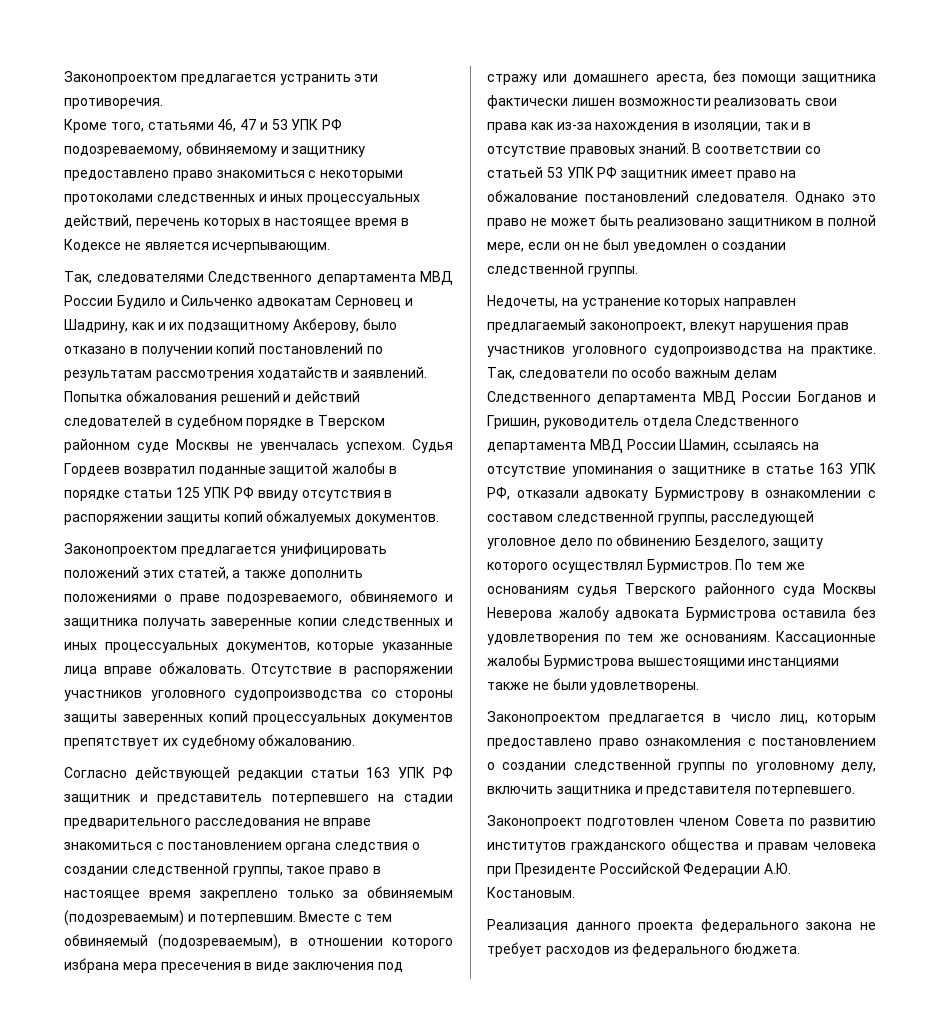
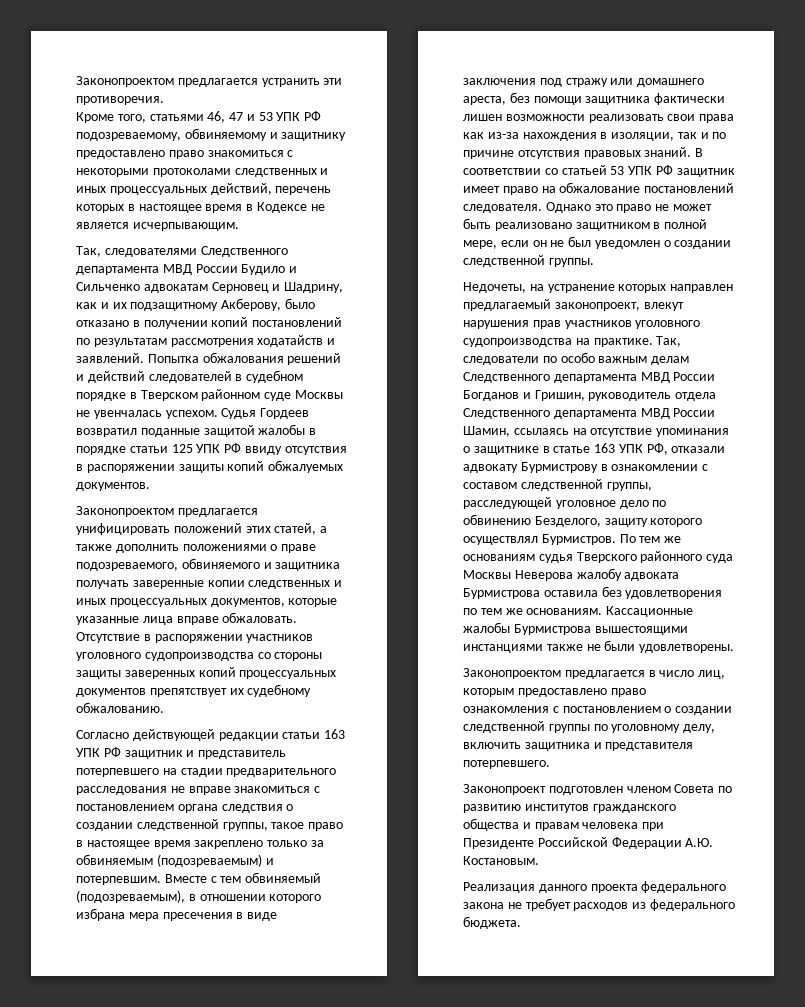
[803,122,812,130] [487,146,566,157] в отсутствие -> [712,132,727,139] [463,150,580,159] по причине отсутствия

